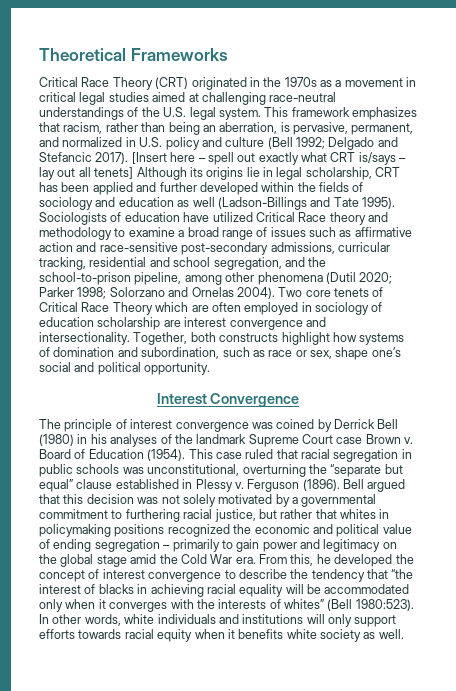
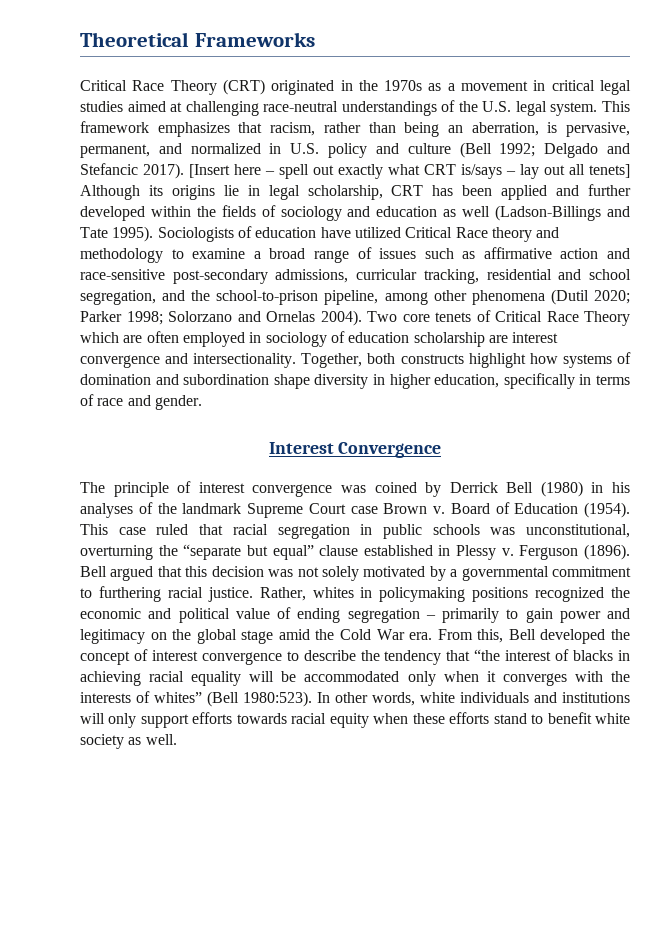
[141,347,401,360] [39,362,211,375] subordination, such as race or sex, shape one’s social and political opportunity. -> [183,373,631,389] [80,394,202,410] subordination shape diversity in higher education, specifically in terms of race and gender.
[214,509,337,522] justice, but rather that -> [207,587,306,602] justice. Rather,
[316,554,331,564] he -> [508,629,536,640] Bell
[227,629,284,639] it benefits -> [412,712,592,724] these efforts stand to benefit

